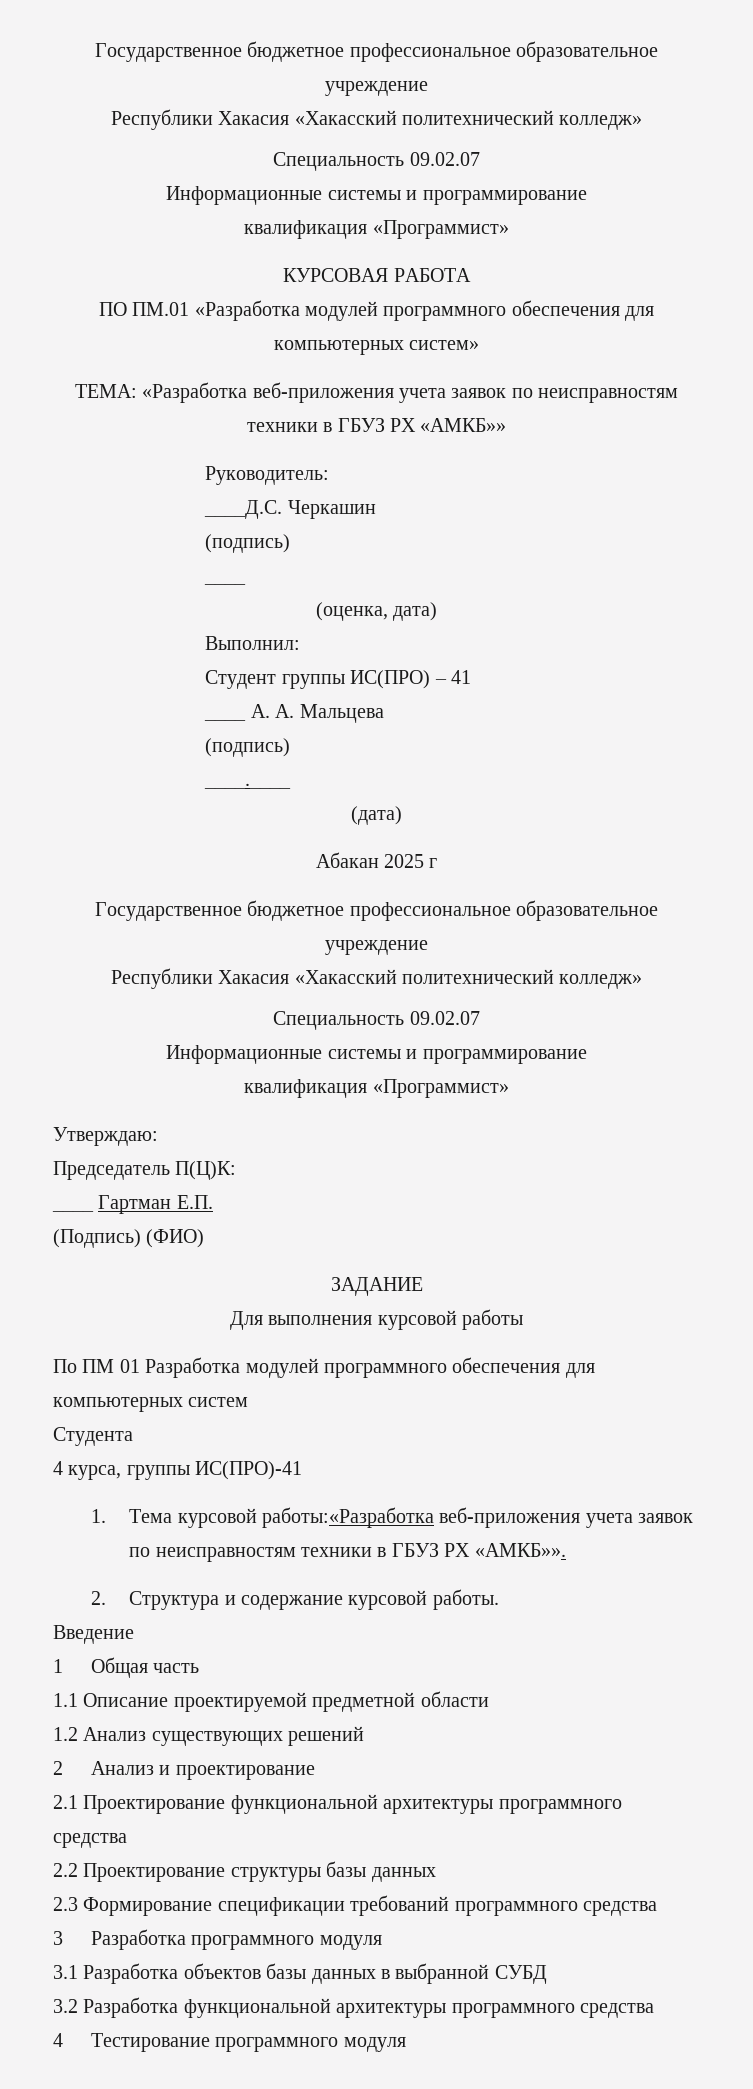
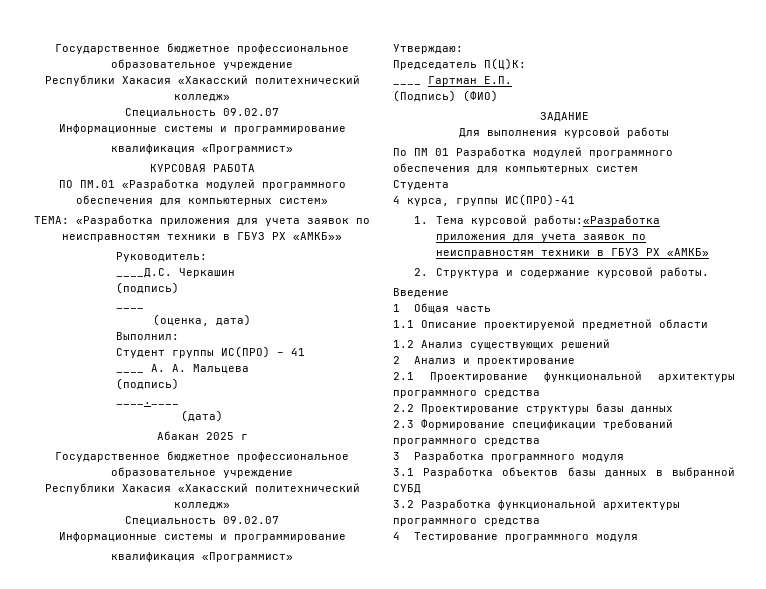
[252,382,394,403] веб-приложения -> [160,218,258,226] приложения для
[439,1507,694,1528] [129,1543,566,1562] веб-приложения учета заявок по неисправностям техники в ГБУЗ РХ «АМКБ»». -> [435,234,646,242] [435,248,709,258] приложения для учета заявок по неисправностям техники в ГБУЗ РХ «АМКБ»

